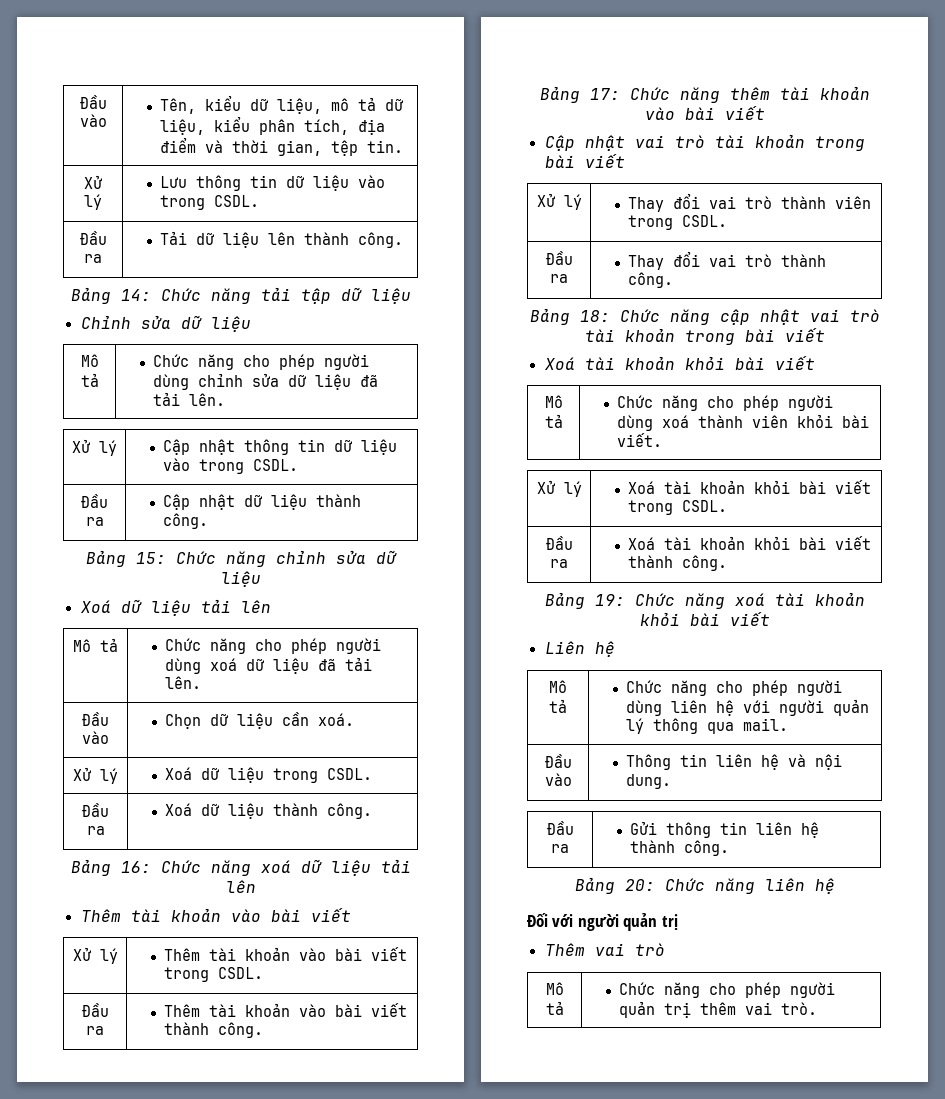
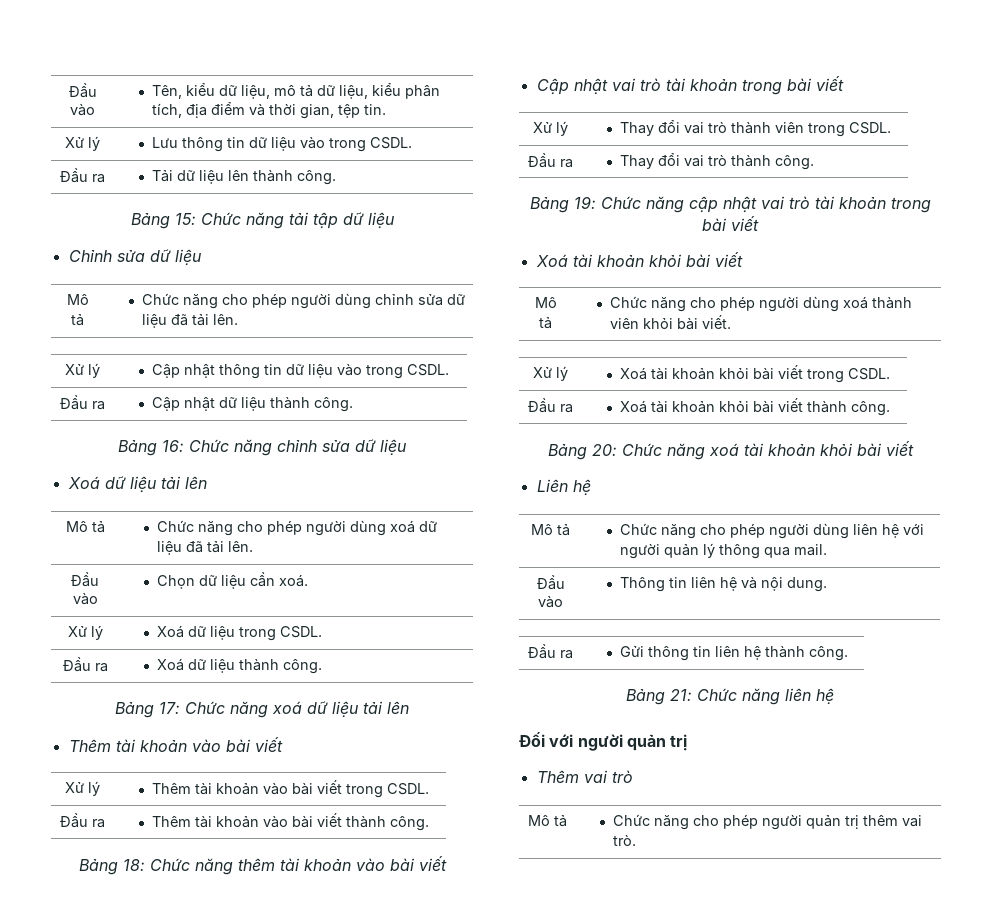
[120,289,151,301] 14: -> [174,213,196,225] 15:
[135,552,166,564] 15: -> [162,440,184,452] 16:
[120,861,151,873] 16: -> [159,702,180,714] 17:
[589,88,620,100] 17: -> [122,859,145,871] 18:
[579,310,610,322] 18: -> [573,196,596,209] 19:
[594,594,625,606] 19: -> [591,444,617,456] 20:
[624,879,655,891] 20: -> [670,689,692,701] 21:

